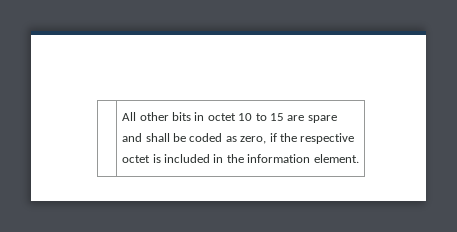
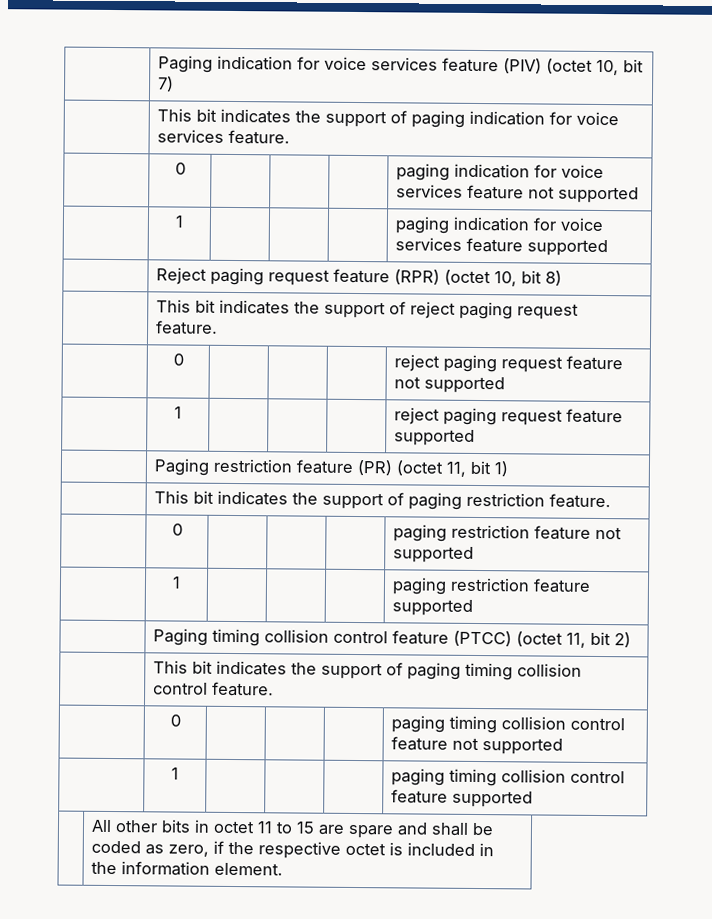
(122, 116) none -> [157,55,644,76] [157,76,174,92] [156,108,619,128] [156,129,290,145] [174,162,186,175] [395,163,604,181] [395,184,639,204] [175,215,183,228] [394,216,603,234] [394,237,608,257] [155,267,562,287] [155,299,579,320] [155,320,218,335] [172,353,184,366] [393,354,623,373] [393,376,505,394] [174,406,182,419] [393,407,623,426] [393,429,475,446] [153,458,508,477] [153,490,611,510] [171,523,183,536] [392,524,622,542] [392,546,474,563] [172,576,181,589] [391,577,591,595] [391,599,473,616] [152,628,631,648] [152,660,582,681] [152,681,274,697] [169,714,181,727] [390,715,625,734] [390,736,563,755] [171,767,179,780] [390,768,625,787] [390,789,533,808] | Paging indication for voice services feature (PIV) (octet 10, bit 7) // | This bit indicates the support of paging indication for voice services feature. // | 0 | | | | paging indication for voice services feature not supported // | 1 | | | | paging indication for voice services feature supported // | Reject paging request feature (RPR) (octet 10, bit 8) // | This bit indicates the support of reject paging request feature. // | 0 | | | | reject paging request feature not supported // | 1 | | | | reject paging request feature supported // | Paging restriction feature (PR) (octet 11, bit 1) // | This bit indicates the support of paging restriction feature. // | 0 | | | | paging restriction feature not supported // | 1 | | | | paging restriction feature supported // | Paging timing collision control feature (PTCC) (octet 11, bit 2) // | This bit indicates the support of paging timing collision control feature. // | 0 | | | | paging timing collision control feature not supported // | 1 | | | | paging timing collision control feature supported //
[238,113,253,121] 10 -> [256,821,273,834] 11

